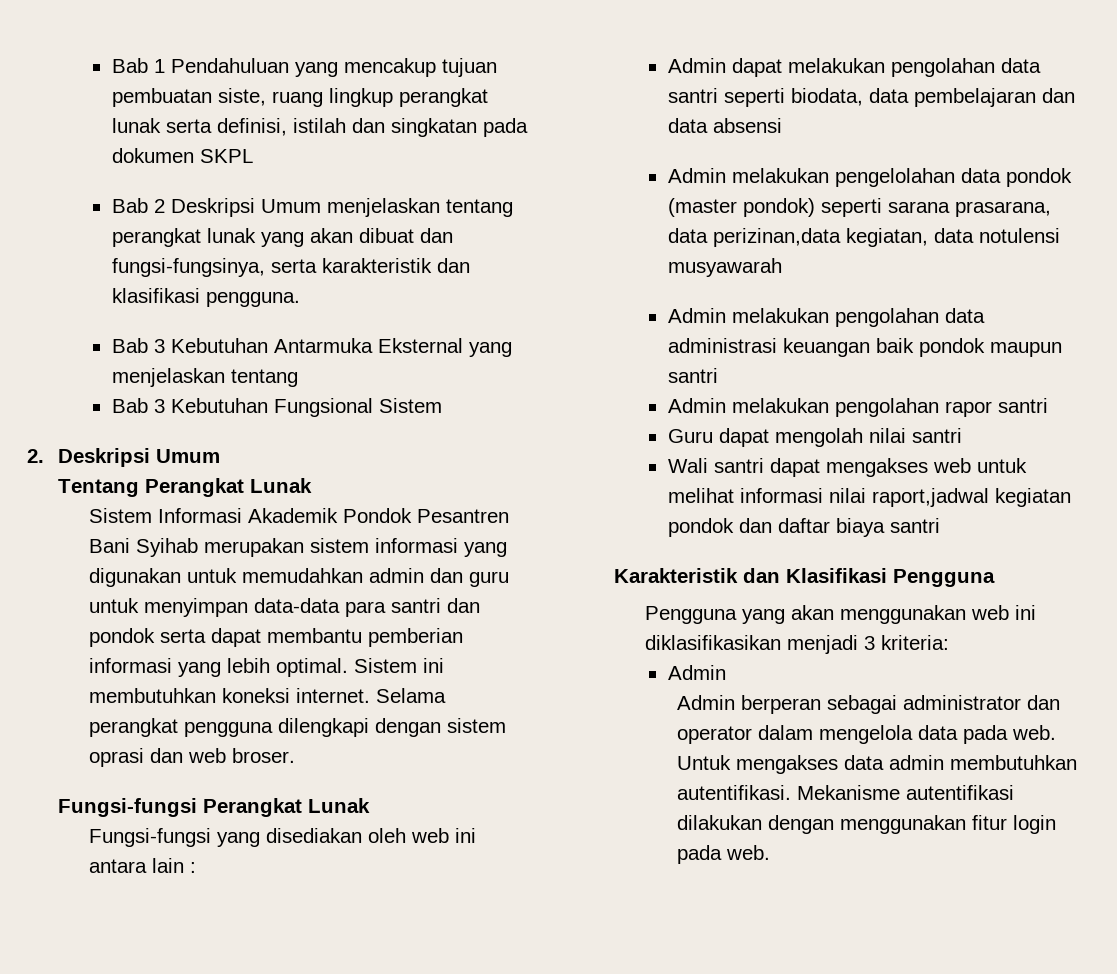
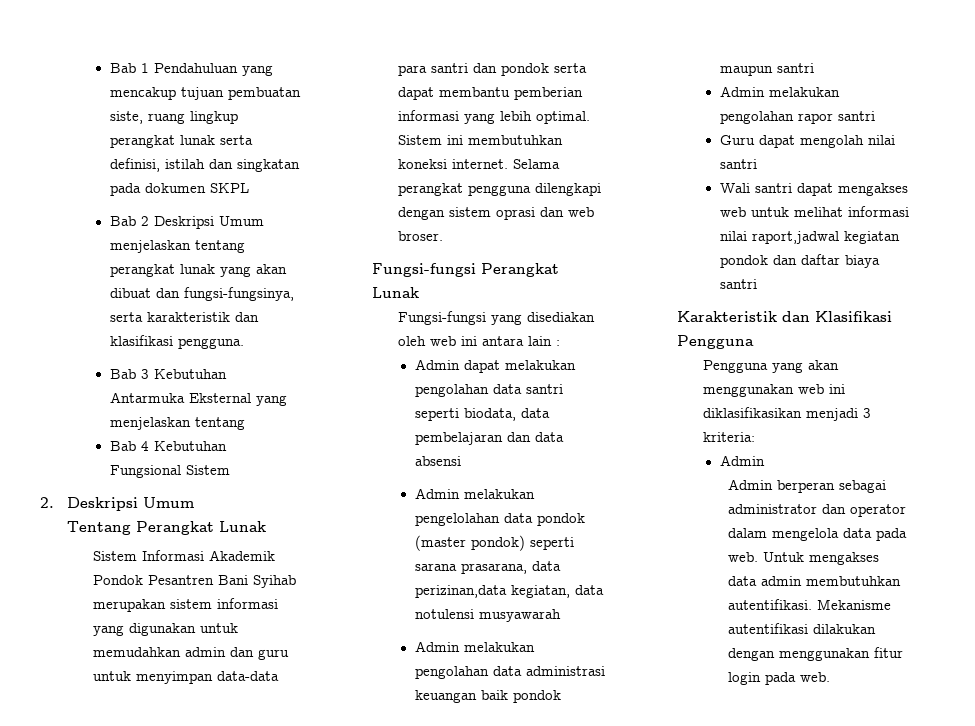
[153,399,165,413] 3 -> [140,441,149,451] 4

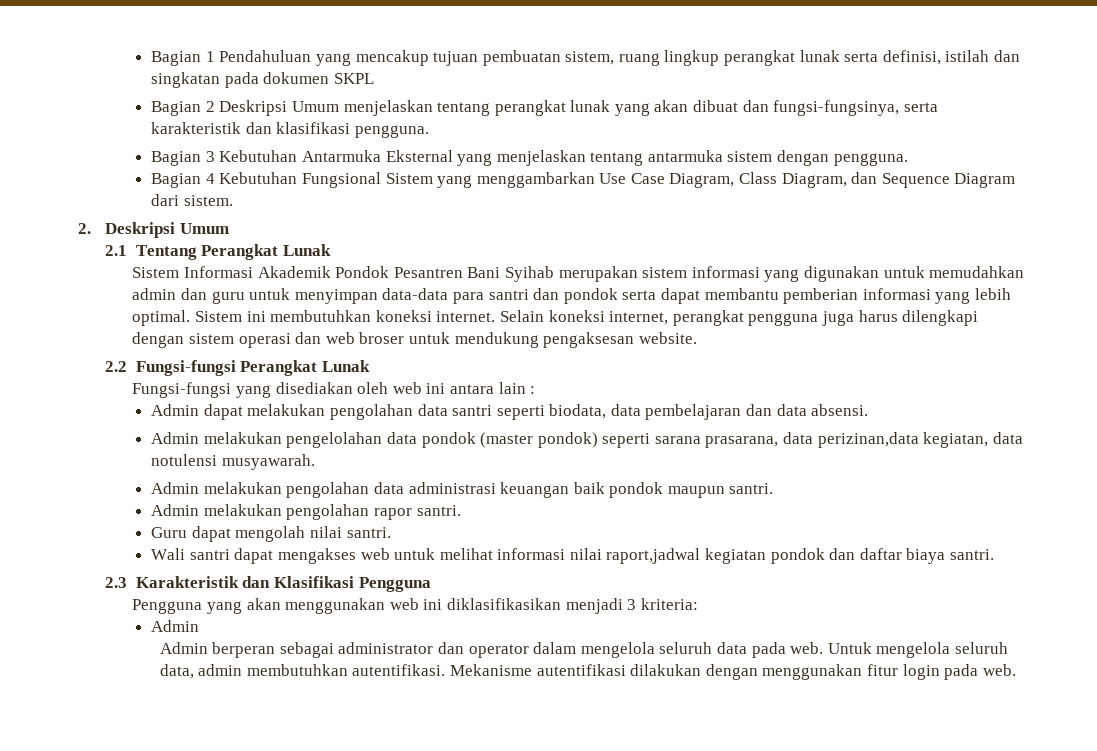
[109,63,136,73] Bab -> [151,51,202,66] Bagian
[109,111,143,124] siste, -> [565,51,615,65] sistem,
[109,216,136,226] Bab -> [151,101,202,116] Bagian
[109,369,136,379] Bab -> [151,151,202,166] Bagian
[109,441,136,451] // Bab -> [647,150,908,166] [151,173,202,188] antarmuka sistem dengan pengguna. // Bagian
(230, 470) none -> [437,172,1016,188] [151,194,233,206] yang menggambarkan Use Case Diagram, Class Diagram, dan Sequence Diagram dari sistem.
(194, 502) none -> [105,245,128,256] 2.1
[513,159,561,169] [398,183,532,196] Selama perangkat pengguna -> [500,310,898,326] Selain koneksi internet, perangkat pengguna juga harus
[496,207,536,220] oprasi -> [238,333,291,348] operasi
[398,231,444,241] broser. // -> [359,332,697,348] [105,361,128,372] broser untuk mendukung pengaksesan website. // 2.2
[414,456,461,466] absensi -> [811,404,869,416] absensi.
[478,609,561,622] musyawarah -> [221,454,315,470] musyawarah.
[776,63,814,73] santri -> [729,483,774,494] santri.
[837,111,875,121] santri -> [416,505,461,516] santri.
[719,159,757,169] santri -> [346,527,391,538] santri.
[719,279,757,289] santri // -> [950,549,995,560] [105,577,128,588] santri. // 2.3
(840, 534) none -> [659,642,713,654] seluruh
[809,552,880,565] [728,576,758,586] mengakses data -> [876,642,1008,658] [159,664,194,679] mengelola seluruh data,

